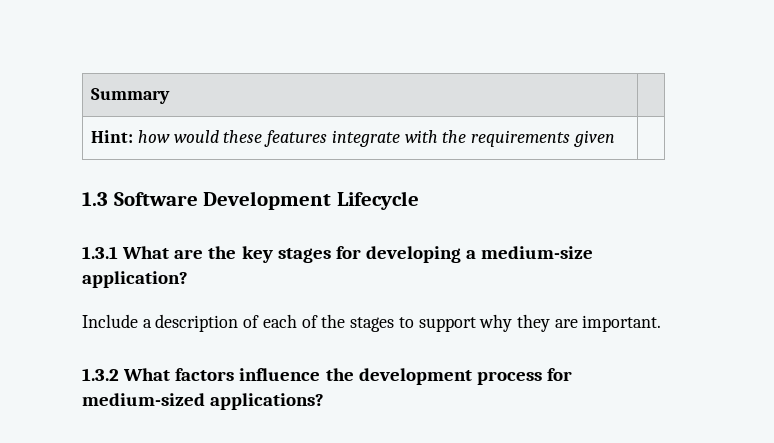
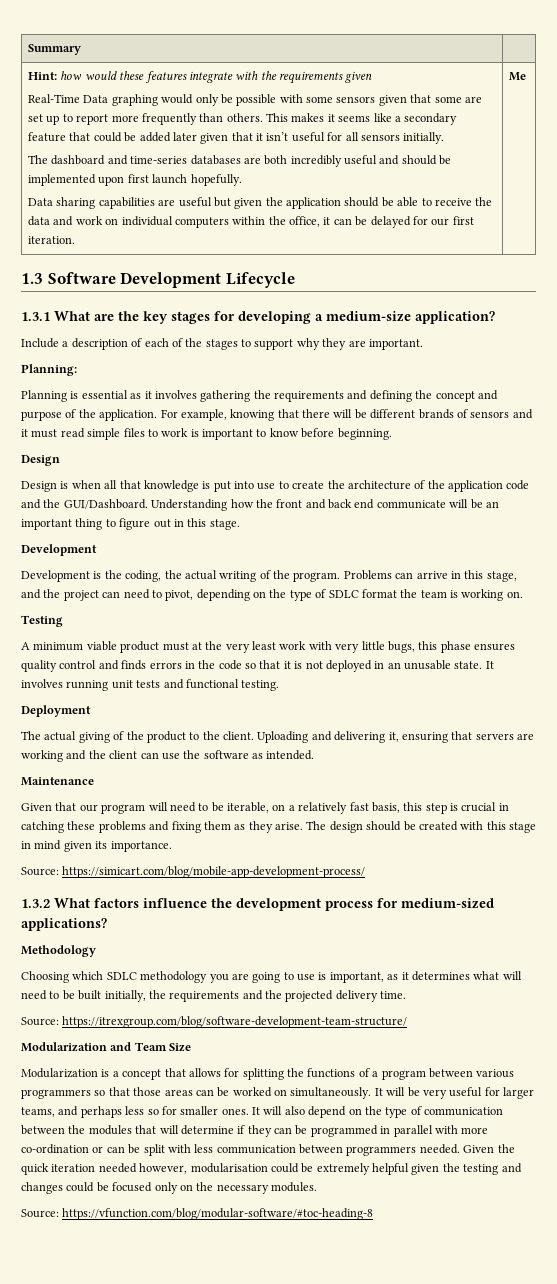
(615, 138) | -> [28,94,482,106] [28,113,458,125] [28,132,445,144] [28,155,452,167] [28,174,242,186] [28,197,493,209] [28,216,474,228] [28,236,76,244] [509,72,527,81] // Real-Time Data graphing would only be possible with some sensors given that some are set up to report more frequently than others. This makes it seems like a secondary feature that could be added later given that it isn’t useful for all sensors initially. // The dashboard and time-series databases are both incredibly useful and should be implemented upon first launch hopefully. // Data sharing capabilities are useful but given the application should be able to receive the data and work on individual computers within the office, it can be delayed for our first iteration. | Me
(662, 323) none -> [21,364,77,376] [21,390,498,402] [21,409,533,421] [21,428,392,440] [21,455,60,466] [21,480,530,492] [21,499,499,511] [21,518,240,530] [21,544,97,556] [21,570,517,582] [21,589,523,601] [21,615,63,627] [21,641,515,653] [21,660,494,672] [21,679,280,691] [21,705,91,717] [21,731,534,743] [21,750,315,762] [21,777,94,786] [21,802,509,814] [21,821,536,833] [21,840,172,852] [21,866,366,878] // Planning: // Planning is essential as it involves gathering the requirements and defining the concept and purpose of the application. For example, knowing that there will be different brands of sensors and it must read simple files to work is important to know before beginning. // Design // Design is when all that knowledge is put into use to create the architecture of the application code and the GUI/Dashboard. Understanding how the front and back end communicate will be an important thing to figure out in this stage. // Development // Development is the coding, the actual writing of the program. Problems can arrive in this stage, and the project can need to pivot, depending on the type of SDLC format the team is working on. // Testing // A minimum viable product must at the very least work with very little bugs, this phase ensures quality control and finds errors in the code so that it is not deployed in an unusable state. It involves running unit tests and functional testing. // Deployment // The actual giving of the product to the client. Uploading and delivering it, ensuring that servers are working and the client can use the software as intended. // Maintenance // Given that our program will need to be iterable, on a relatively fast basis, this step is crucial in catching these problems and fixing them as they arise. The design should be created with this stage in mind given its importance. // Source: https://simicart.com/blog/mobile-app-development-process/
(325, 401) none -> [21,945,96,957] [21,971,522,983] [21,990,407,1002] [21,1016,408,1028] [21,1042,192,1052] [21,1068,515,1080] [21,1087,534,1099] [21,1106,503,1118] [21,1125,489,1137] [21,1144,515,1156] [21,1163,522,1175] [21,1182,317,1194] [21,1208,374,1220] // Methodology // Choosing which SDLC methodology you are going to use is important, as it determines what will need to be built initially, the requirements and the projected delivery time. // Source: https://itrexgroup.com/blog/software-development-team-structure/ // Modularization and Team Size // Modularization is a concept that allows for splitting the functions of a program between various programmers so that those areas can be worked on simultaneously. It will be very useful for larger teams, and perhaps less so for smaller ones. It will also depend on the type of communication between the modules that will determine if they can be programmed in parallel with more co-ordination or can be split with less communication between programmers needed. Given the quick iteration needed however, modularisation could be extremely helpful given the testing and changes could be focused only on the necessary modules. // Source: https://vfunction.com/blog/modular-software/#toc-heading-8

